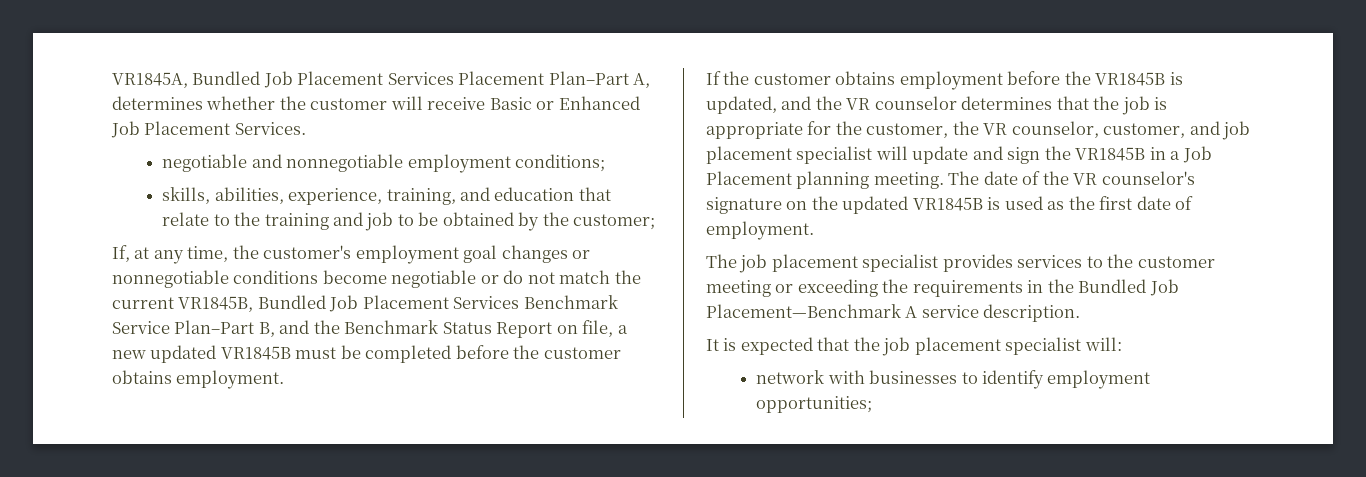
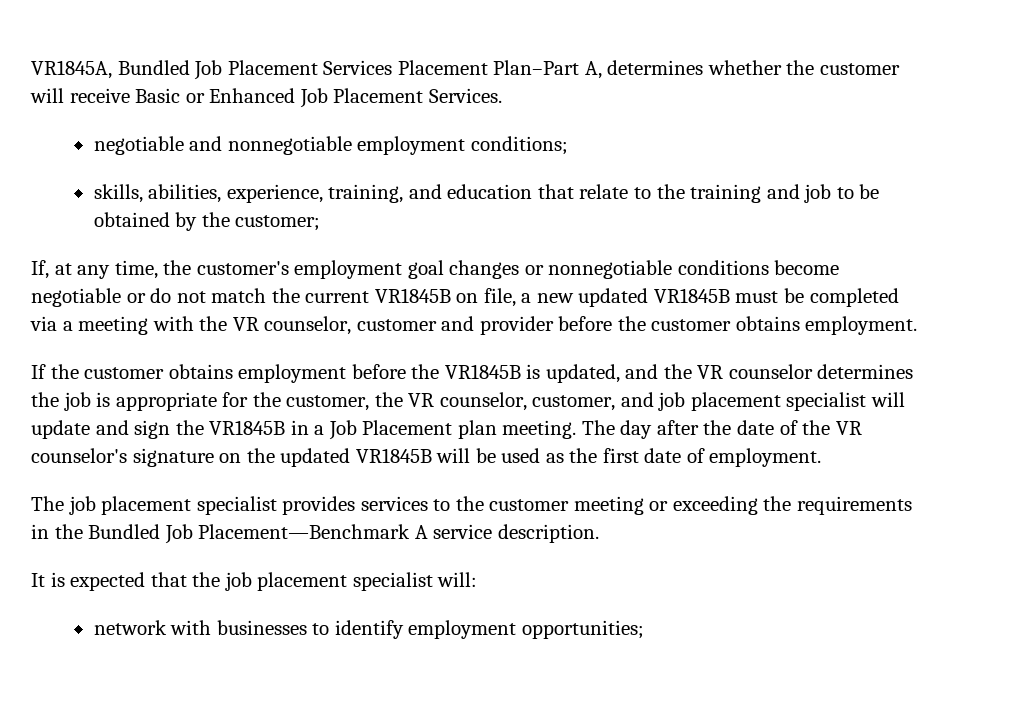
[178,295,618,312] [112,320,553,338] VR1845B, Bundled Job Placement Services Benchmark Service Plan–Part B, and the Benchmark Status Report -> [374,288,451,303] VR1845B
(452, 354) none -> [30,316,554,335] via a meeting with the VR counselor, customer and provider
[1056,96,1089,110] that -> (914, 371) none
[796,171,870,189] planning -> [457,420,497,439] plan
(980, 178) none -> [620,420,732,439] day after the
[987,197,1001,210] is -> [436,448,496,463] will be

